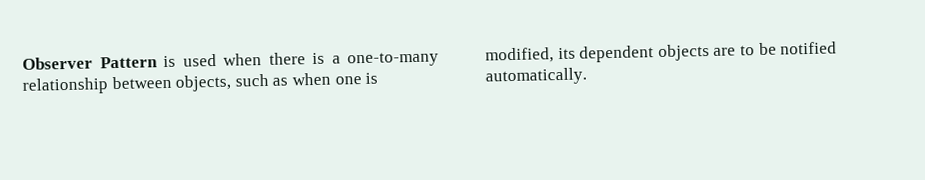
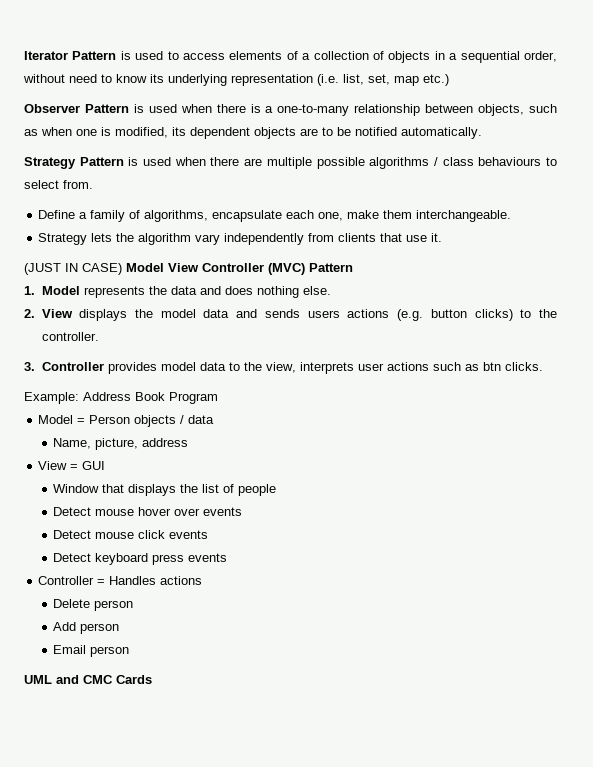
(22, 63) none -> [24,51,557,63] [23,74,449,86] Iterator Pattern is used to access elements of a collection of objects in a sequential order, without need to know its underlying representation (i.e. list, set, map etc.) //
(587, 76) none -> [24,157,557,169] [24,180,93,189] [38,210,512,222] [38,233,443,245] [24,263,353,275] [24,286,331,298] [24,309,557,321] [41,332,99,341] [24,362,543,374] [24,392,218,404] [38,415,215,427] [53,438,189,450] [38,461,106,470] [53,484,277,496] [53,507,243,516] [53,530,209,539] [53,553,228,565] [38,576,203,585] [53,599,134,611] [53,622,120,634] [53,645,130,657] [24,675,152,684] // Strategy Pattern is used when there are multiple possible algorithms / class behaviours to select from. // Define a family of algorithms, encapsulate each one, make them interchangeable. // Strategy lets the algorithm vary independently from clients that use it. // (JUST IN CASE) Model View Controller (MVC) Pattern // 1. Model represents the data and does nothing else. // 2. View displays the model data and sends users actions (e.g. button clicks) to the controller. // 3. Controller provides model data to the view, interprets user actions such as btn clicks. // Example: Address Book Program // Model = Person objects / data // Name, picture, address // View = GUI // Window that displays the list of people // Detect mouse hover over events // Detect mouse click events // Detect keyboard press events // Controller = Handles actions // Delete person // Add person // Email person // UML and CMC Cards

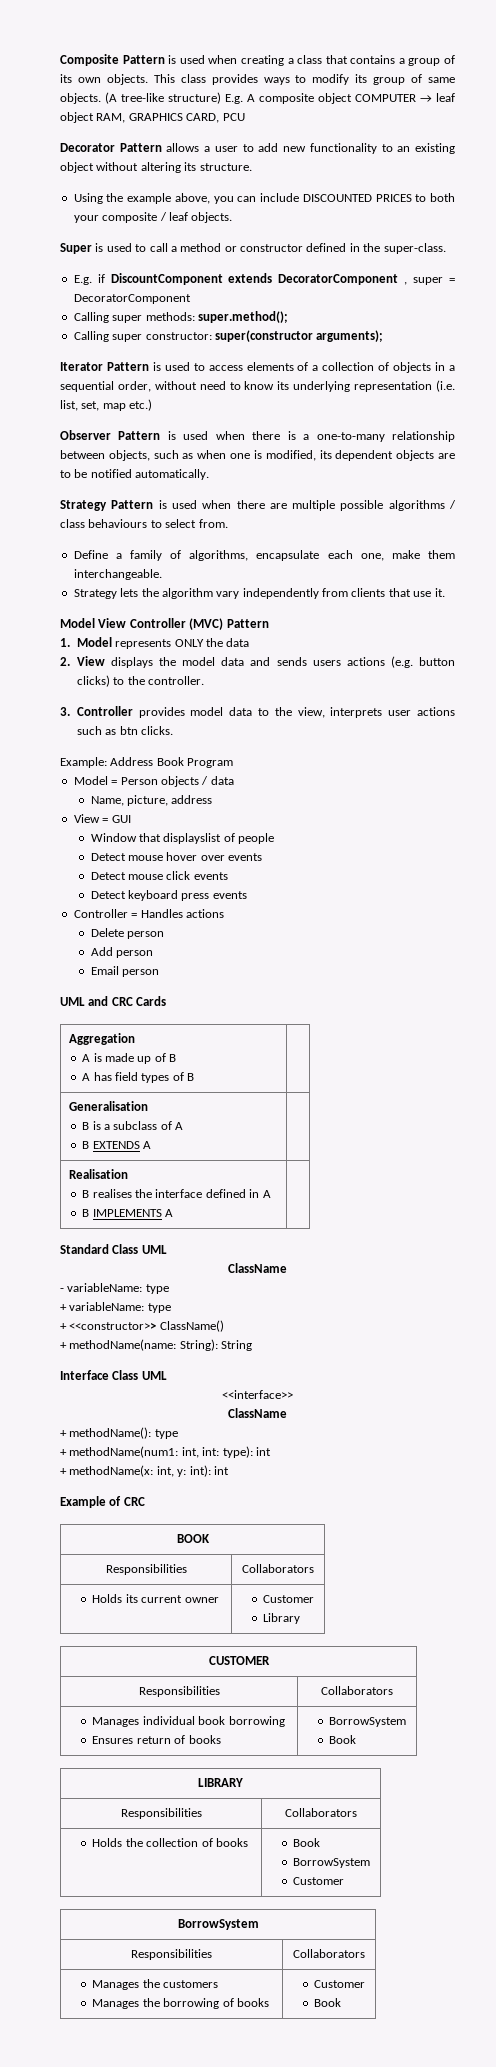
(24, 55) none -> [60,54,455,66] [60,74,456,85] [60,92,455,104] [60,112,245,123] [60,143,455,154] [60,162,252,173] [73,193,456,204] [73,212,233,223] [60,243,446,254] [73,273,456,285] [73,294,191,304] [73,311,288,323] [73,330,384,342] Composite Pattern is used when creating a class that contains a group of its own objects. This class provides ways to modify its group of same objects. (A tree-like structure) E.g. A composite object COMPUTER → leaf object RAM, GRAPHICS CARD, PCU // Decorator Pattern allows a user to add new functionality to an existing object without altering its structure. // Using the example above, you can include DISCOUNTED PRICES to both your composite / leaf objects. // Super is used to call a method or constructor defined in the super-class. // E.g. if DiscountComponent extends DecoratorComponent , super = DecoratorComponent // Calling super methods: super.method(); // Calling super constructor: super(constructor arguments); //
[24,263,122,275] (JUST IN CASE) -> (445, 592) none
(145, 292) none -> [174,639,204,647] ONLY
[199,286,331,298] and does nothing else. -> (250, 642) none
[128,484,220,496] displays the list -> [163,833,222,844] displayslist
[83,675,113,684] CMC -> [111,997,133,1006] CRC
(152, 679) none -> [68,1033,135,1045] [82,1053,177,1064] [82,1072,195,1083] [68,1101,148,1111] [82,1121,184,1130] [82,1141,152,1149] [68,1169,128,1179] [82,1189,271,1198] [82,1209,174,1217] [60,1244,167,1254] [228,1263,287,1273] [60,1283,169,1294] [60,1302,171,1313] [60,1320,224,1332] [60,1339,253,1351] [60,1370,167,1380] [222,1390,293,1399] [228,1408,287,1418] [60,1427,178,1439] [60,1446,271,1458] [60,1465,229,1477] [60,1496,145,1508] [176,1534,210,1543] [105,1564,187,1575] [242,1564,314,1573] [92,1594,219,1603] [263,1595,315,1603] [263,1613,301,1624] [208,1656,270,1665] [138,1686,220,1697] [321,1686,393,1695] [92,1716,285,1727] [92,1735,221,1744] [329,1717,407,1727] [329,1735,357,1744] [198,1778,243,1787] [120,1808,202,1819] [285,1808,357,1817] [92,1838,248,1847] [293,1838,321,1847] [293,1858,371,1868] [293,1877,345,1885] [177,1919,259,1930] [131,1949,212,1960] [293,1949,365,1958] [92,1979,219,1990] [92,1998,269,2009] [314,1980,366,1988] [314,1998,342,2007] // Aggregation // A is made up of B // A has field types of B | // Generalisation // B is a subclass of A // B EXTENDS A | // Realisation // B realises the interface defined in A // B IMPLEMENTS A | // Standard Class UML // ClassName // - variableName: type // + variableName: type // + <<constructor>> ClassName() // + methodName(name: String): String // Interface Class UML // <<interface>> // ClassName // + methodName(): type // + methodName(num1: int, int: type): int // + methodName(x: int, y: int): int // Example of CRC // BOOK // Responsibilities | Collaborators // Holds its current owner | Customer // Library // CUSTOMER // Responsibilities | Collaborators // Manages individual book borrowing // Ensures return of books | BorrowSystem // Book // LIBRARY // Responsibilities | Collaborators // Holds the collection of books | Book // BorrowSystem // Customer // BorrowSystem // Responsibilities | Collaborators // Manages the customers // Manages the borrowing of books | Customer // Book

